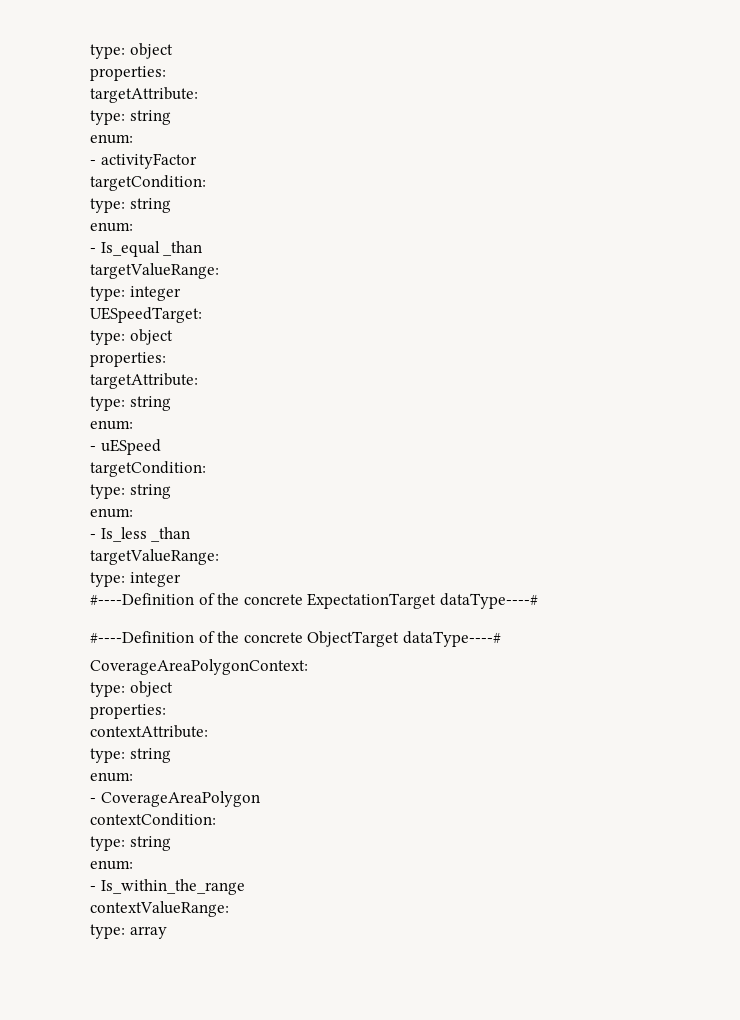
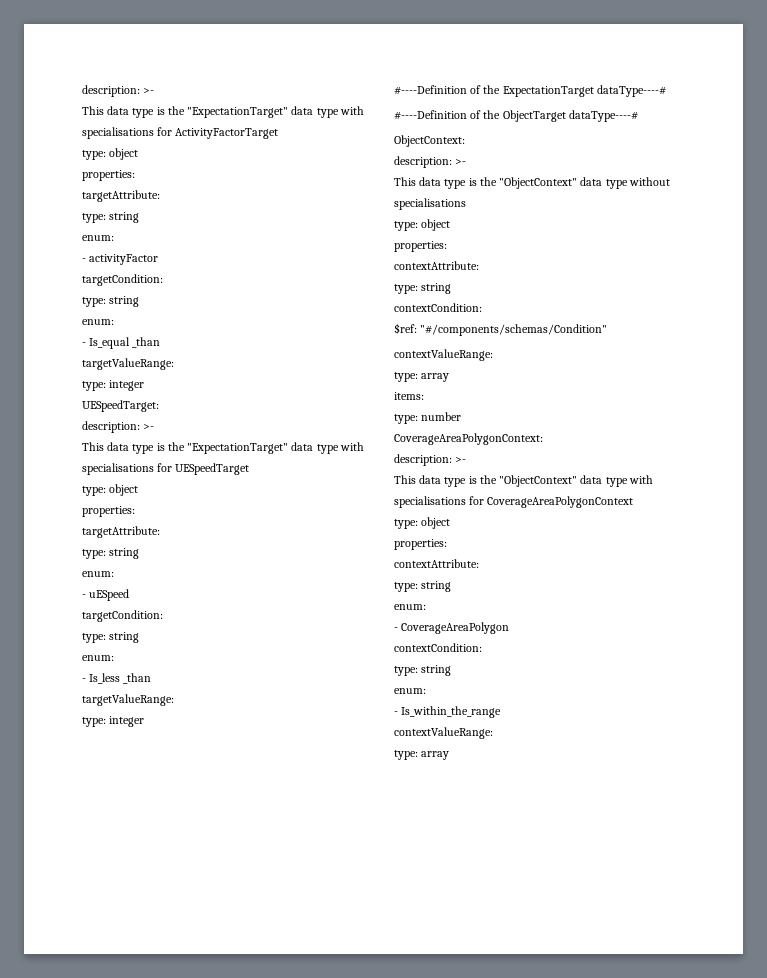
(90, 51) none -> [82,85,155,97] [82,106,364,118] [82,127,279,139] description: >- // This data type is the "ExpectationTarget" data type with specialisations for ActivityFactorTarget //
(202, 315) none -> [82,421,155,433] [82,442,364,454] [82,463,250,475] // description: >- // This data type is the "ExpectationTarget" data type with specialisations for UESpeedTarget
[243,594,303,605] concrete -> (501, 89) none
[243,632,303,643] concrete -> (501, 114) none
[90,659,308,675] CoverageAreaPolygonContext: -> [394,135,465,147] [394,156,467,168] [394,177,670,189] [394,198,466,210] [394,219,451,231] [394,241,447,252] [394,261,479,270] [394,283,452,294] [394,303,482,312] [394,323,608,336] [394,349,493,361] [394,372,450,382] [394,392,424,400] [394,412,462,424] [394,433,543,445] [394,454,467,466] [394,475,653,487] [394,496,634,508] ObjectContext: // description: >- // This data type is the "ObjectContext" data type without specialisations // type: object // properties: // contextAttribute: // type: string // contextCondition: // $ref: "#/components/schemas/Condition" // contextValueRange: // type: array // items: // type: number // CoverageAreaPolygonContext: // description: >- // This data type is the "ObjectContext" data type with specialisations for CoverageAreaPolygonContext

